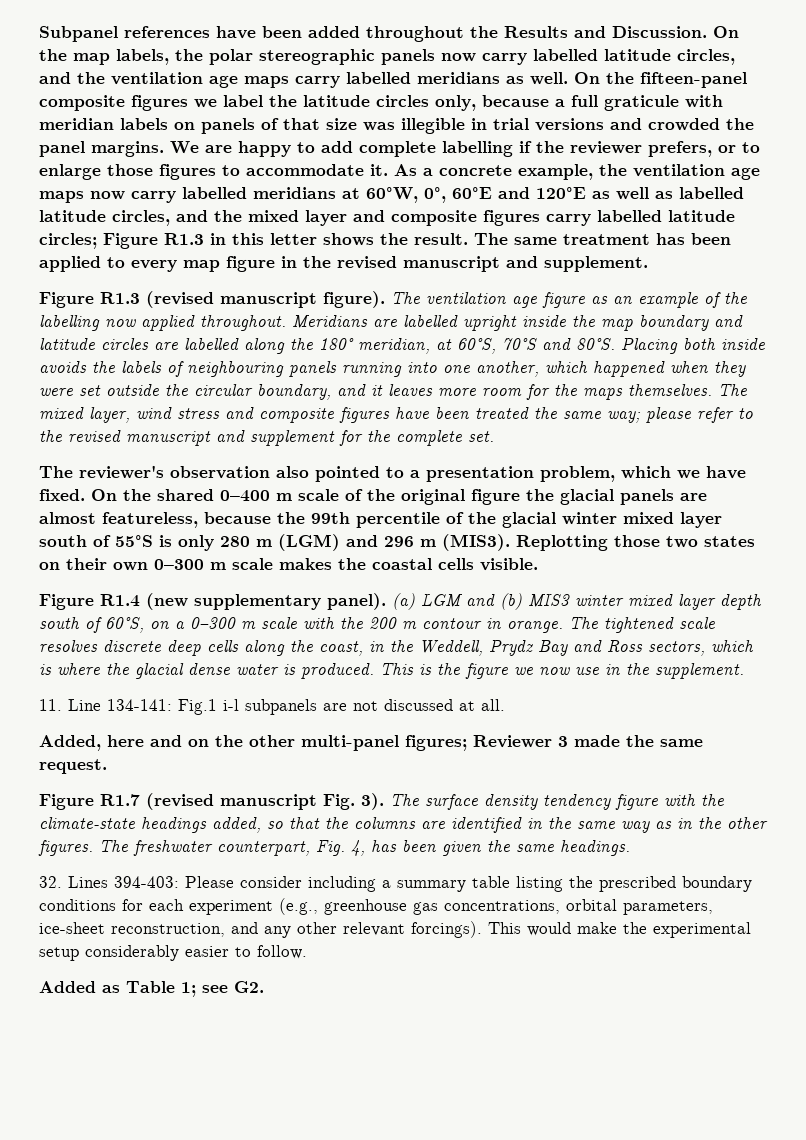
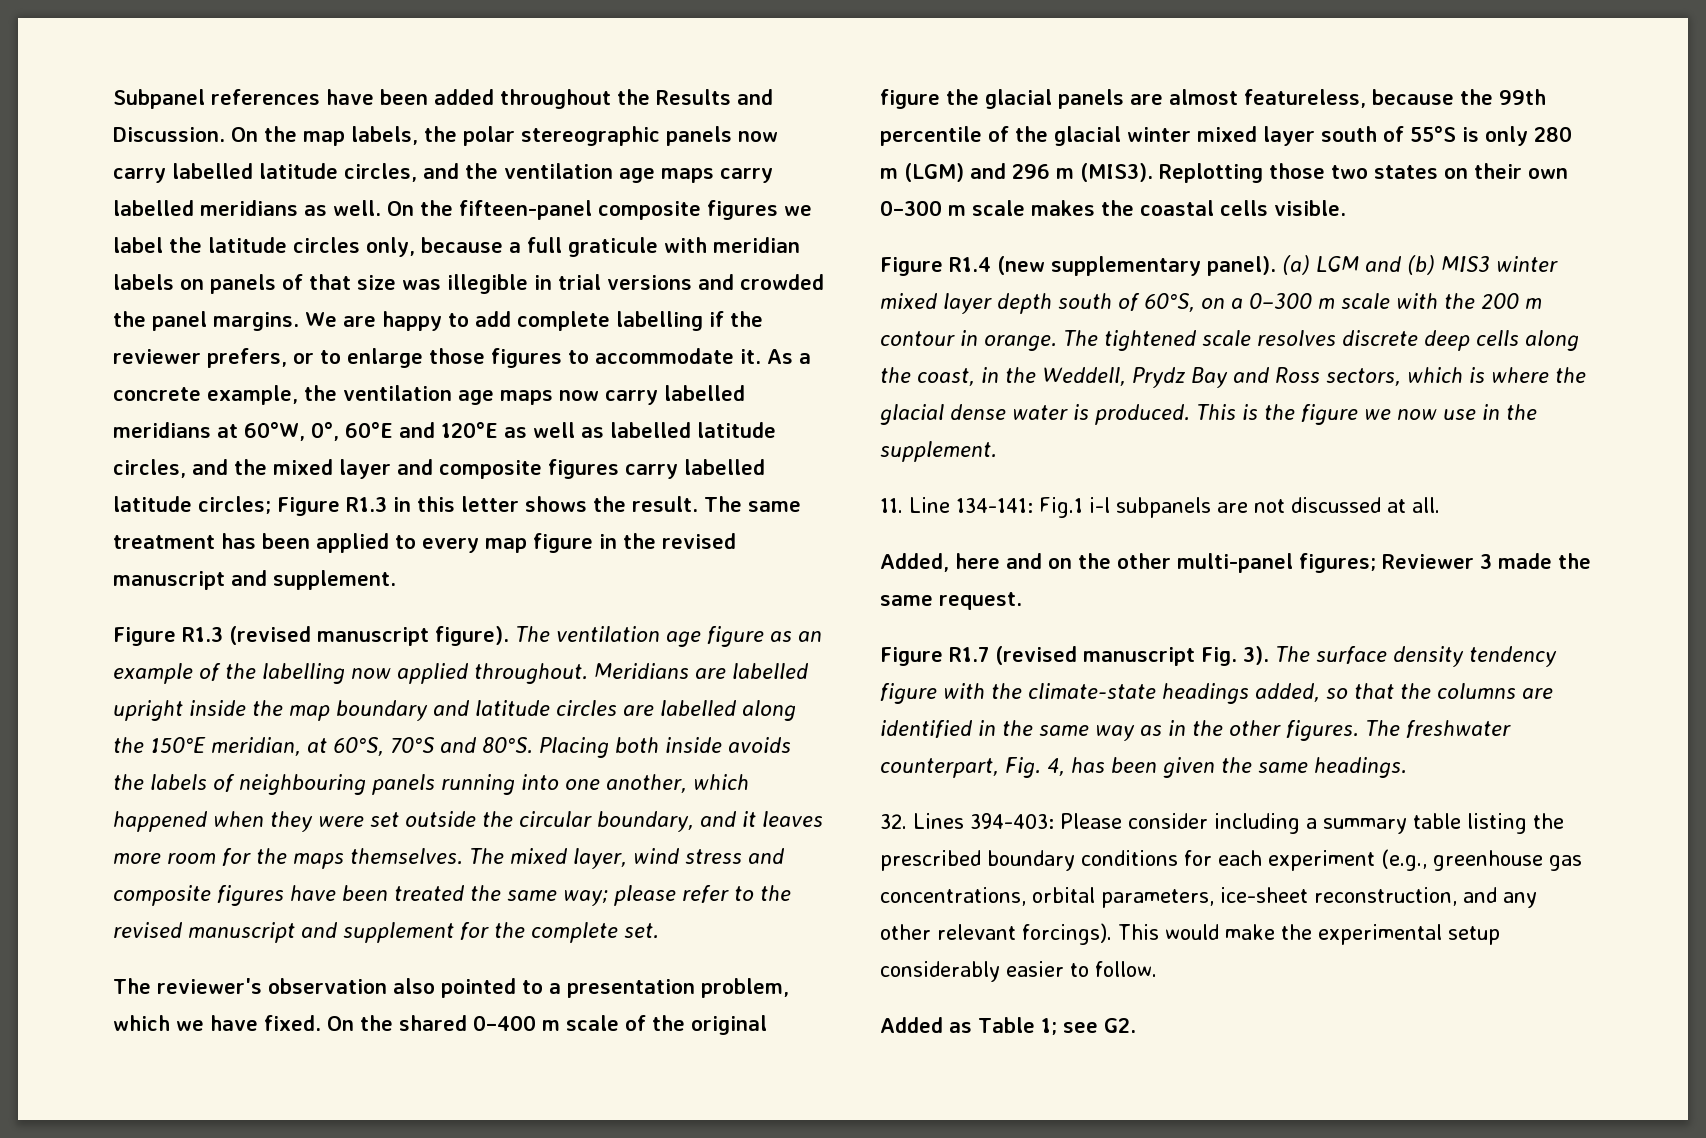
[319,338,354,350] 180° -> [150,737,206,753] 150°E

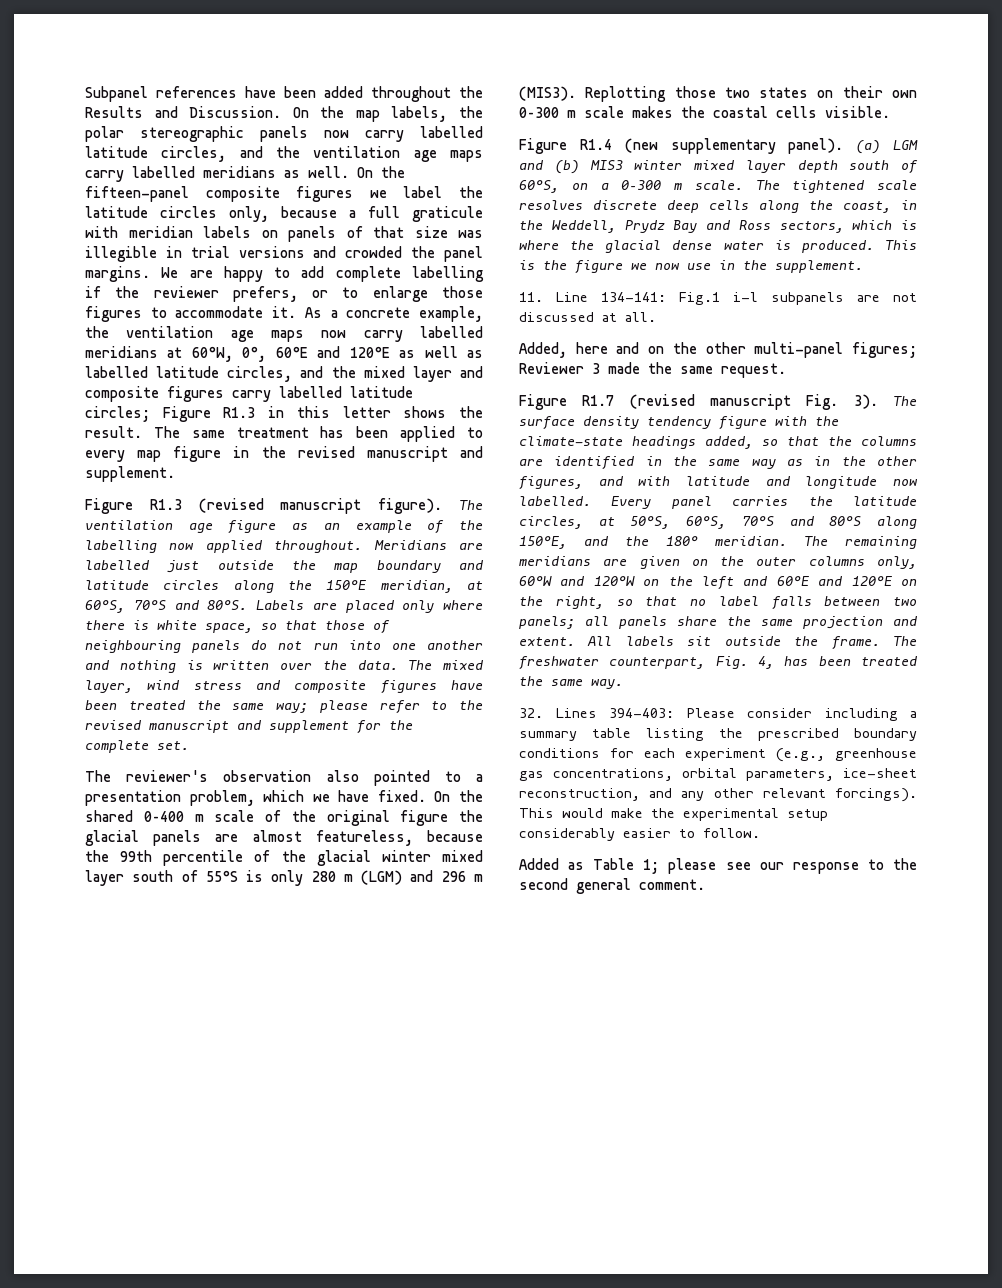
[113,700,246,721] upright inside -> [167,560,274,573] just outside
[623,700,736,716] are labelled -> (220, 585) none
[539,737,791,758] [113,774,749,795] [113,811,823,832] [113,848,463,869] Placing both inside avoids the labels of neighbouring panels running into one another, which happened when they were set outside the circular boundary, and it leaves more room for the maps themselves. -> [256,600,483,613] [85,620,390,634] [85,640,484,653] [85,660,398,673] Labels are placed only where there is white space, so that those of neighbouring panels do not run into one another and nothing is written over the data.
[1341,293,1542,309] [880,330,1057,351] scale with the 200 m contour in orange. -> [694,180,743,190] scale.
[1286,720,1359,741] figures. -> [519,476,918,490] [519,496,917,509] [519,516,917,529] [519,536,917,549] [519,556,917,569] [519,576,917,590] [519,596,917,610] [519,616,918,629] [519,636,880,650] figures, and with latitude and longitude now labelled. Every panel carries the latitude circles, at 50°S, 60°S, 70°S and 80°S along 150°E, and the 180° meridian. The remaining meridians are given on the outer columns only, 60°W and 120°W on the left and 60°E and 120°E on the right, so that no label falls between two panels; all panels share the same projection and extent. All labels sit outside the frame.
[1163,757,1407,778] given the same headings. -> [861,656,918,666] [519,676,623,689] treated the same way.
[1062,1018,1136,1033] see G2. -> [668,858,917,874] [519,878,705,894] please see our response to the second general comment.

